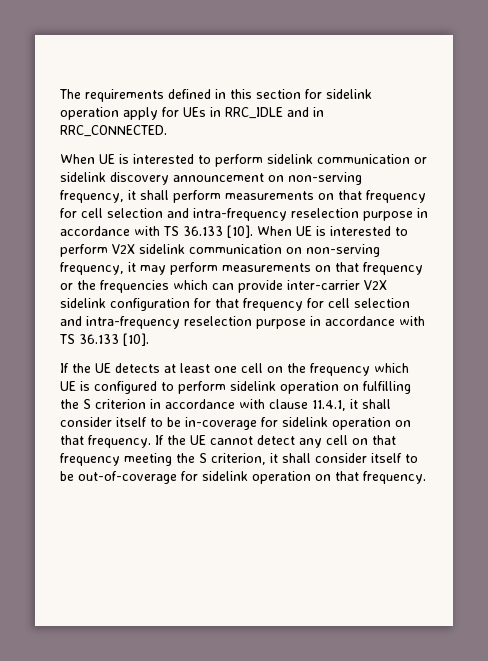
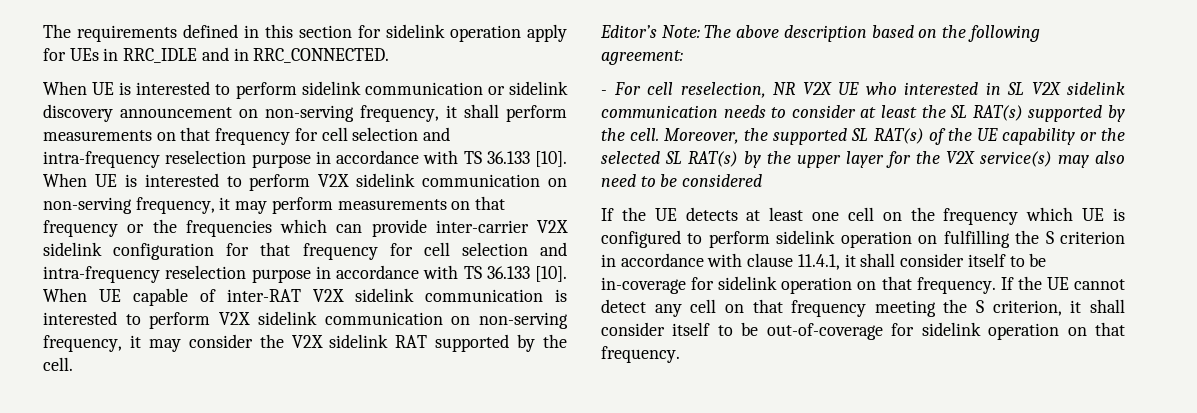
(149, 339) none -> [43,288,567,306] [43,311,568,329] [43,334,567,352] [43,357,73,371] [600,25,1040,42] [601,50,683,65] [601,82,1125,98] [601,105,1125,122] [601,128,1125,145] [601,151,1125,168] [601,174,763,187] When UE capable of inter-RAT V2X sidelink communication is interested to perform V2X sidelink communication on non-serving frequency, it may consider the V2X sidelink RAT supported by the cell. // Editor’s Note: The above description based on the following agreement: // - For cell reselection, NR V2X UE who interested in SL V2X sidelink communication needs to consider at least the SL RAT(s) supported by the cell. Moreover, the supported SL RAT(s) of the UE capability or the selected SL RAT(s) by the upper layer for the V2X service(s) may also need to be considered

